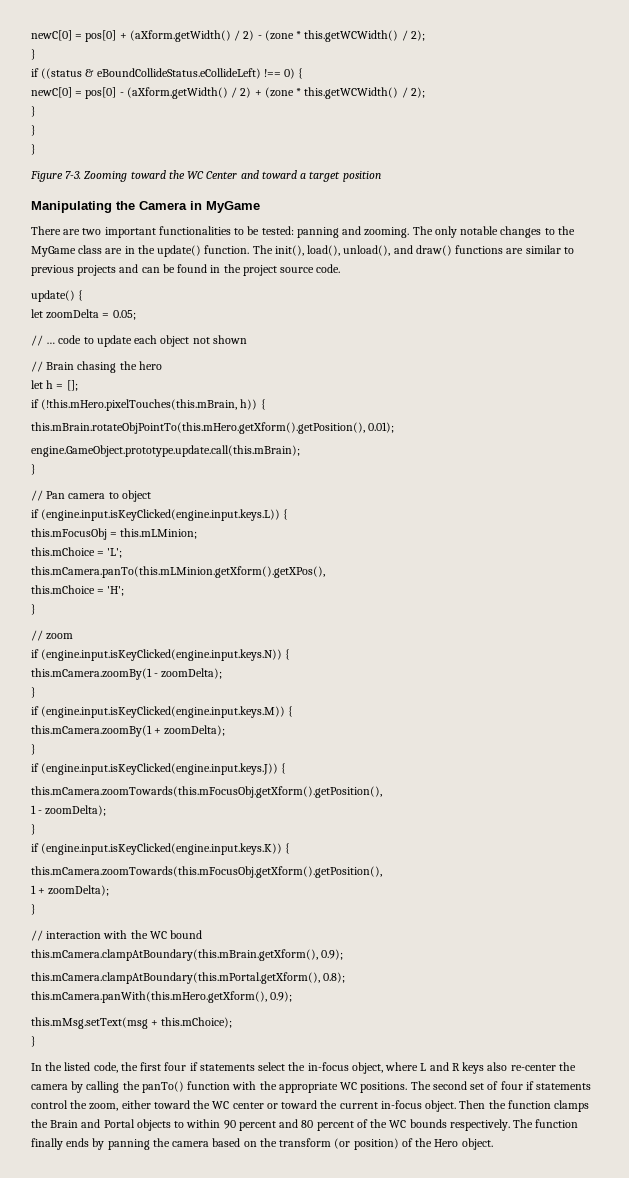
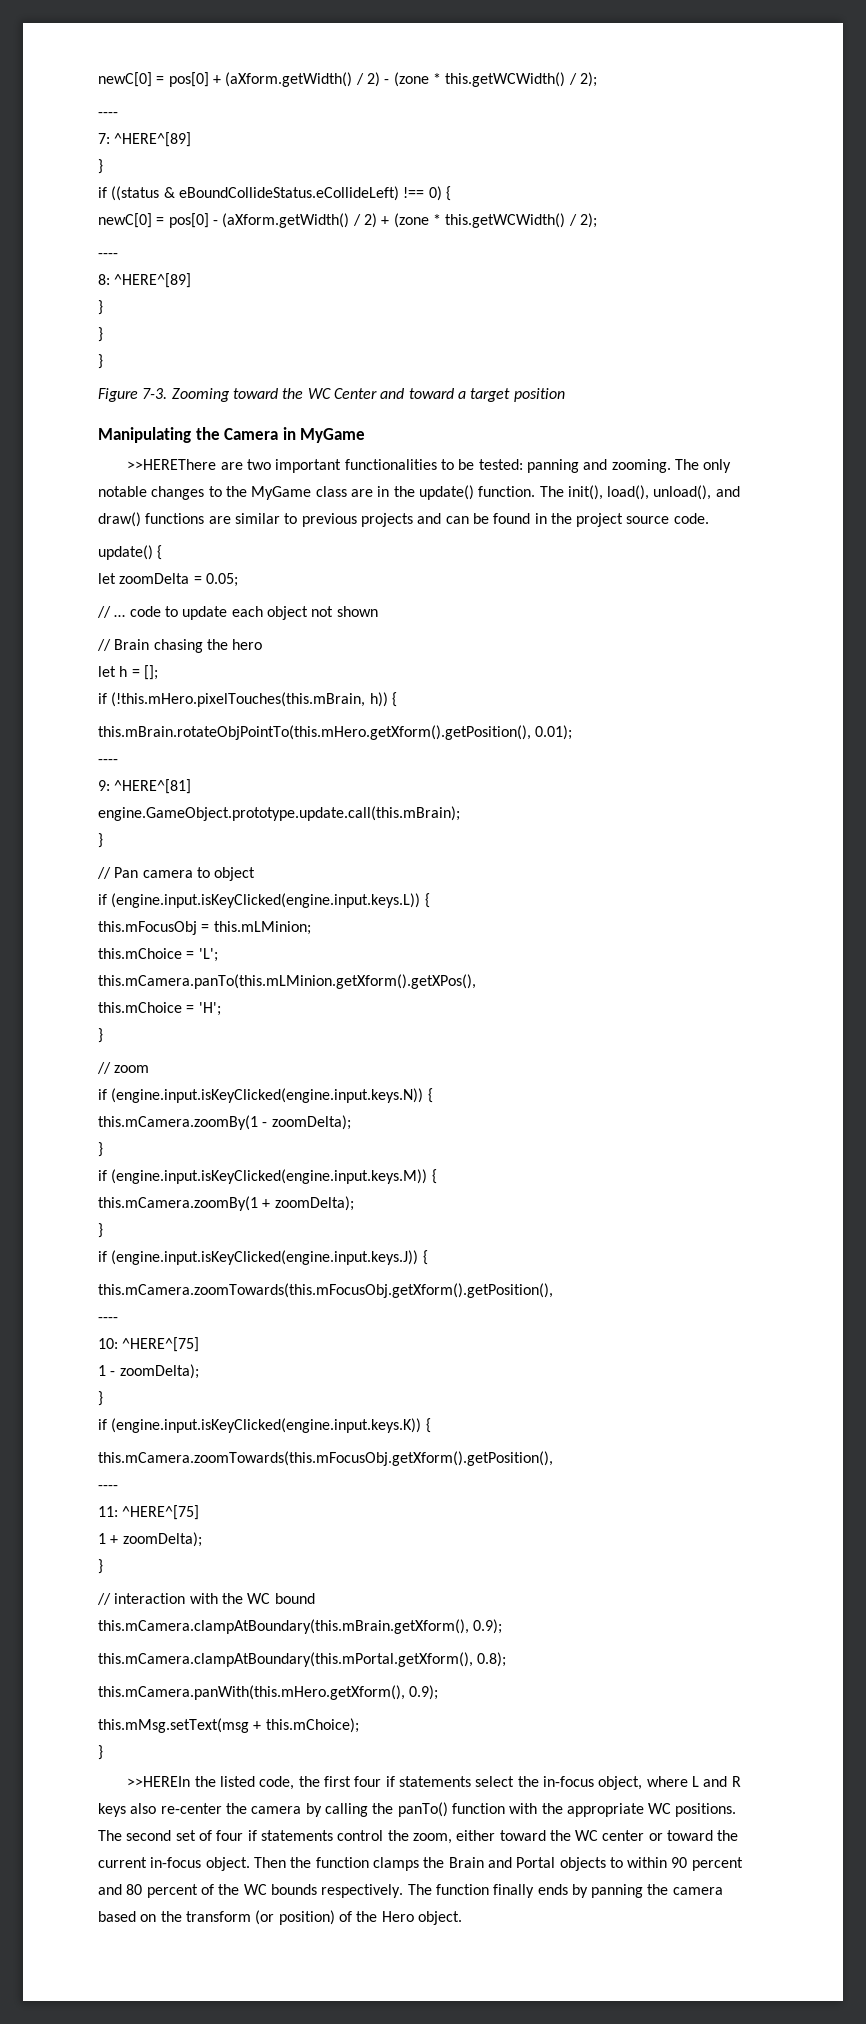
(425, 35) none -> [98,112,118,117] [98,132,192,147] // ---- // 7: ^HERE^[89]
(425, 92) none -> [98,253,118,258] [98,273,192,288] // ---- // 8: ^HERE^[89]
[31,226,61,235] There -> [127,459,217,470] >>HEREThere
(395, 427) none -> [98,759,118,764] [98,779,192,794] // ---- // 9: ^HERE^[81]
(382, 792) none -> [98,1317,118,1322] [98,1337,200,1352] // ---- // 10: ^HERE^[75]
(382, 872) none -> [98,1485,118,1490] [98,1505,200,1520] // ---- // 11: ^HERE^[75]
[31,1063,42,1071] In -> [127,1776,191,1787] >>HEREIn

